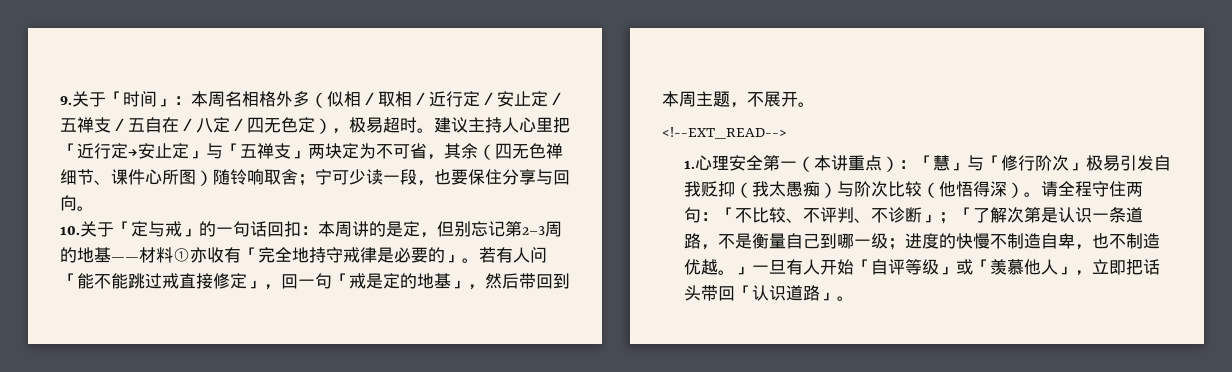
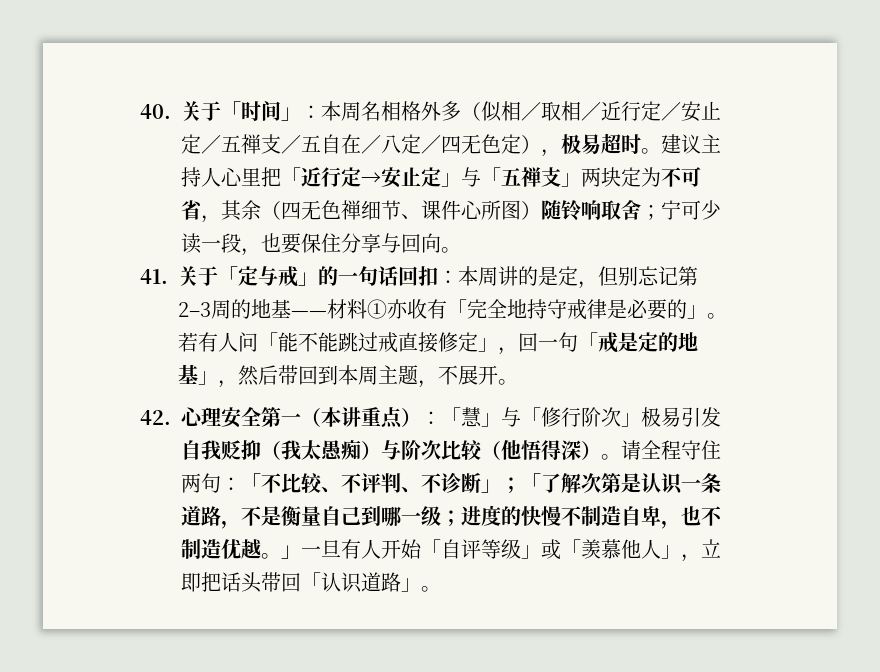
[60,96,72,105] 9. -> [140,104,171,119] 40.
[60,226,80,235] 10. -> [140,269,168,284] 41.
[662,127,787,139] [684,160,696,169] <!--EXT_READ--> // 1. -> [140,410,171,425] 42.

